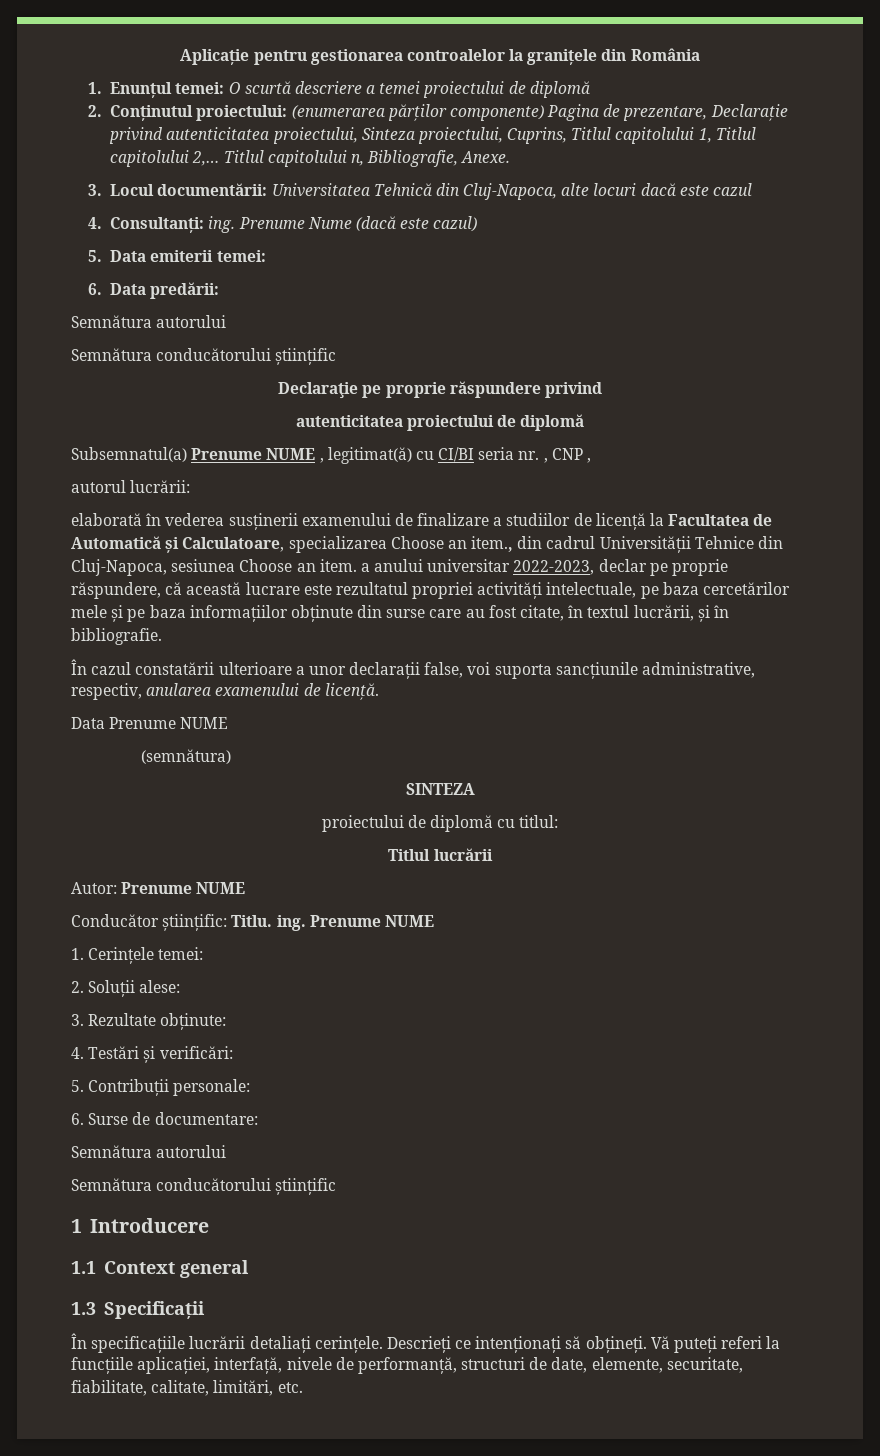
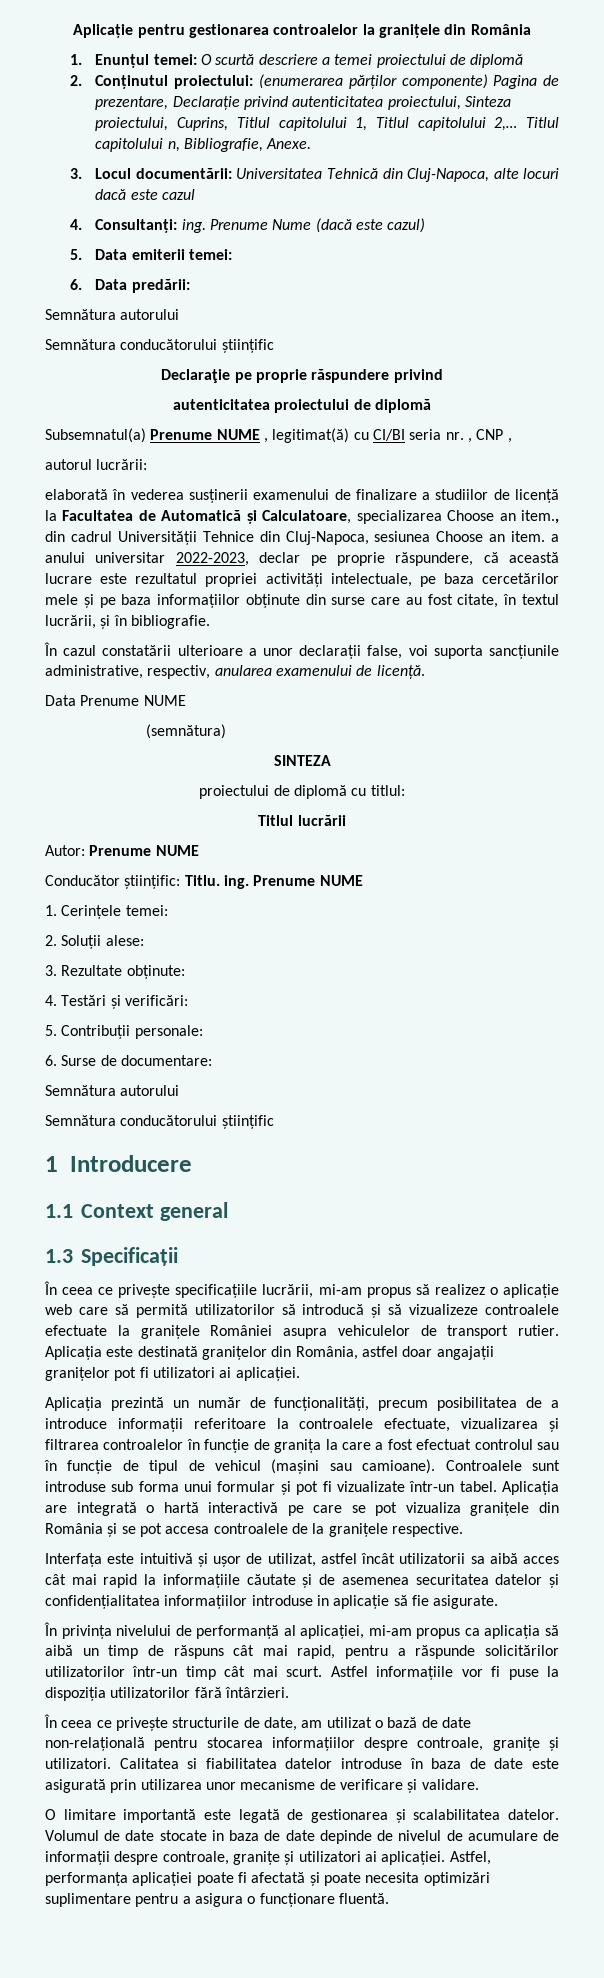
[91,1336,781,1353] [71,1357,743,1374] [71,1380,303,1396] specificațiile lucrării detaliați cerințele. Descrieți ce intenționați să obțineți. Vă puteți referi la funcțiile aplicației, interfață, nivele de performanță, structuri de date, elemente, securitate, fiabilitate, calitate, limitări, etc. -> [62,1284,559,1298] [45,1304,559,1318] [45,1325,559,1339] [45,1346,494,1360] [45,1367,300,1381] [45,1397,560,1411] [45,1418,560,1432] [45,1439,559,1453] [44,1459,560,1474] [45,1481,560,1495] [45,1502,560,1516] [45,1523,463,1537] [45,1553,559,1567] [45,1574,560,1588] [45,1595,499,1609] [44,1622,560,1639] [45,1645,559,1659] [45,1666,559,1680] [45,1687,289,1701] [44,1714,471,1731] [45,1737,559,1751] [45,1758,560,1769] [45,1779,479,1793] [45,1809,559,1823] [45,1830,559,1844] [45,1851,491,1865] [45,1872,490,1886] [45,1893,389,1907] ceea ce privește specificațiile lucrării, mi-am propus să realizez o aplicație web care să permită utilizatorilor să introducă și să vizualizeze controalele efectuate la granițele României asupra vehiculelor de transport rutier. Aplicația este destinată granițelor din România, astfel doar angajații granițelor pot fi utilizatori ai aplicației. // Aplicația prezintă un număr de funcționalități, precum posibilitatea de a introduce informații referitoare la controalele efectuate, vizualizarea și filtrarea controalelor în funcție de granița la care a fost efectuat controlul sau în funcție de tipul de vehicul (mașini sau camioane). Controalele sunt introduse sub forma unui formular și pot fi vizualizate într-un tabel. Aplicația are integrată o hartă interactivă pe care se pot vizualiza granițele din România și se pot accesa controalele de la granițele respective. // Interfața este intuitivă și ușor de utilizat, astfel încât utilizatorii sa aibă acces cât mai rapid la informațiile căutate și de asemenea securitatea datelor și confidențialitatea informațiilor introduse in aplicație să fie asigurate. // În privința nivelului de performanță al aplicației, mi-am propus ca aplicația să aibă un timp de răspuns cât mai rapid, pentru a răspunde solicitărilor utilizatorilor într-un timp cât mai scurt. Astfel informațiile vor fi puse la dispoziția utilizatorilor fără întârzieri. // În ceea ce privește structurile de date, am utilizat o bază de date non-relațională pentru stocarea informațiilor despre controale, granițe și utilizatori. Calitatea si fiabilitatea datelor introduse în baza de date este asigurată prin utilizarea unor mecanisme de verificare și validare. // O limitare importantă este legată de gestionarea și scalabilitatea datelor. Volumul de date stocate in baza de date depinde de nivelul de acumulare de informații despre controale, granițe și utilizatori ai aplicației. Astfel, performanța aplicației poate fi afectată și poate necesita optimizări suplimentare pentru a asigura o funcționare fluentă.

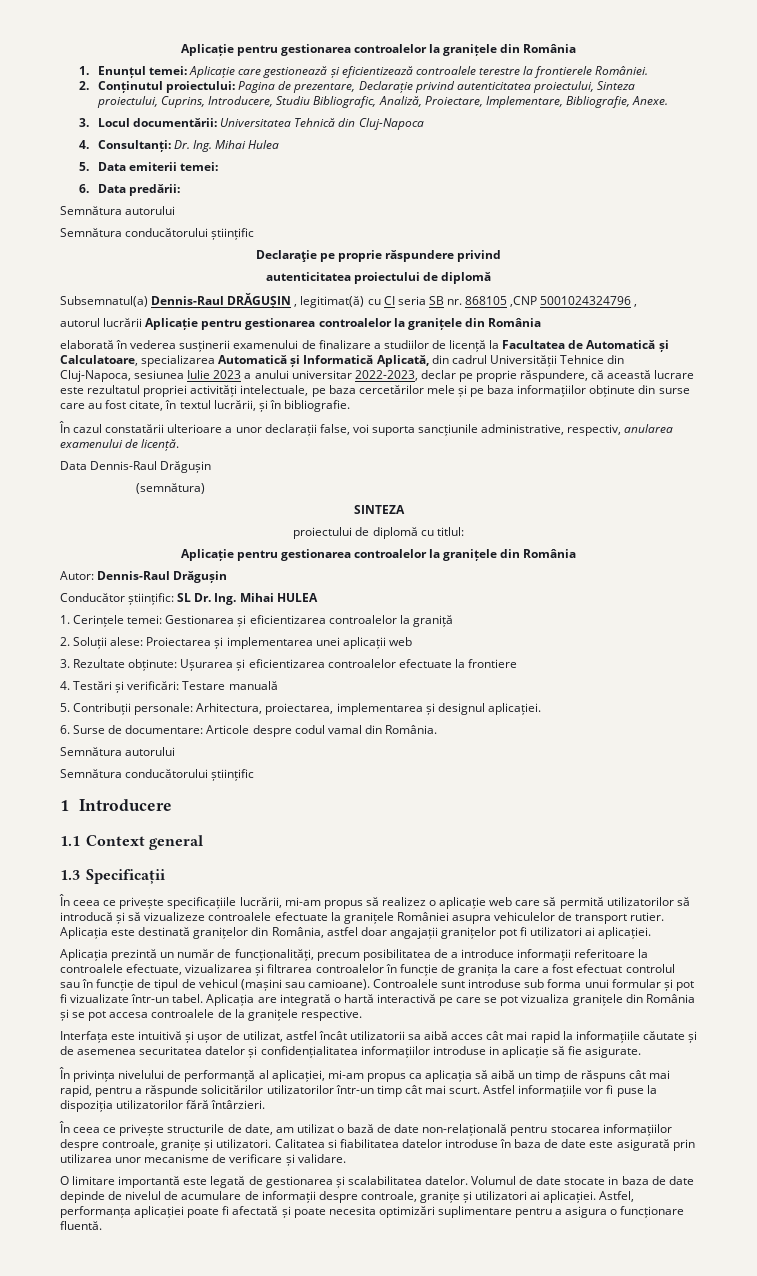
[201,54,524,68] O scurtă descriere a temei proiectului de diplomă -> [189,66,649,78] Aplicație care gestionează și eficientizează controalele terestre la frontierele României.
[258,74,488,89] (enumerarea părților componente) -> (236, 87) none
[236,117,559,131] [95,138,180,152] Titlul capitolului 1, Titlul capitolului 2,… Titlul capitolului n, -> [208,96,563,108] Introducere, Studiu Bibliografic, Analiză, Proiectare, Implementare,
[406,168,559,182] [95,189,196,200] [70,218,426,233] Cluj-Napoca, alte locuri dacă este cazul // 4. Consultanți: ing. Prenume Nume (dacă este cazul) -> [358,118,424,130] [79,140,280,152] Cluj-Napoca // 4. Consultanți: Dr. Ing. Mihai Hulea
[150,429,260,440] Prenume NUME -> [151,293,292,308] Dennis-Raul DRĂGUȘIN
[372,429,512,443] [45,459,148,470] CI/BI seria nr. , CNP , // autorul lucrării: -> [383,296,638,307] [60,318,541,330] CI seria SB nr. 868105 ,CNP 5001024324796 , // autorul lucrării Aplicație pentru gestionarea controalelor la granițele din România
[447,510,559,524] Choose an item., -> [218,355,429,367] Automatică și Informatică Aplicată,
[436,531,546,542] Choose an item. -> [187,370,242,379] Iulie 2023
[80,695,186,706] Prenume NUME -> [90,461,212,473] Dennis-Raul Drăgușin
[258,815,346,826] Titlul lucrării -> [180,549,577,561] Aplicație pentru gestionarea controalelor la granițele din România
[89,845,199,856] Prenume NUME -> [97,571,228,583] Dennis-Raul Drăgușin
[184,875,363,889] [45,905,168,919] [45,935,144,949] [45,965,185,979] Titlu. ing. Prenume NUME // 1. Cerințele temei: // 2. Soluții alese: // 3. Rezultate obținute: -> [177,593,318,605] [60,615,453,627] [60,637,412,649] [60,659,517,671] SL Dr. Ing. Mihai HULEA // 1. Cerințele temei: Gestionarea și eficientizarea controalelor la graniță // 2. Soluții alese: Proiectarea și implementarea unei aplicații web // 3. Rezultate obținute: Ușurarea și eficientizarea controalelor efectuate la frontiere
(188, 1000) none -> [182,681,278,690] Testare manuală
[45,1055,212,1066] // 6. Surse de documentare: -> [196,703,541,715] [60,725,437,737] Arhitectura, proiectarea, implementarea și designul aplicației. // 6. Surse de documentare: Articole despre codul vamal din România.

